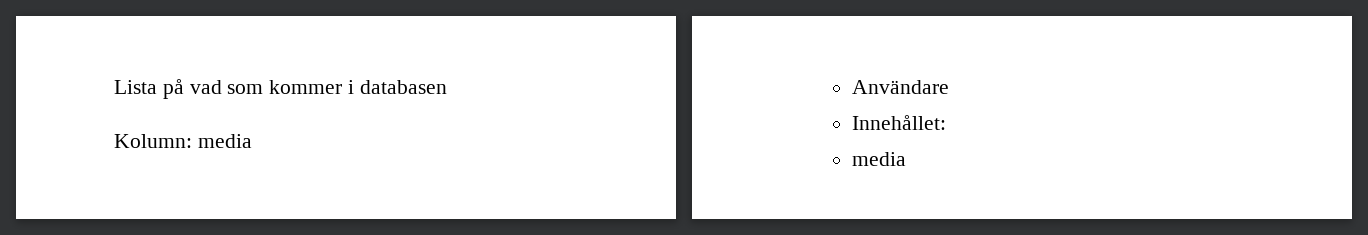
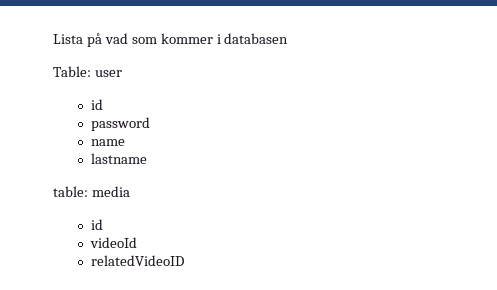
[114,134,252,148] [852,80,950,94] [852,115,947,130] [852,152,907,166] Kolumn: media // Användare // Innehållet: // media -> [53,66,122,77] [90,99,103,110] [90,117,150,131] [90,139,125,146] [90,153,147,164] [53,186,130,197] [90,219,103,230] [89,237,137,248] [90,255,184,266] Table: user // id // password // name // lastname // table: media // id // videoId // relatedVideoID

